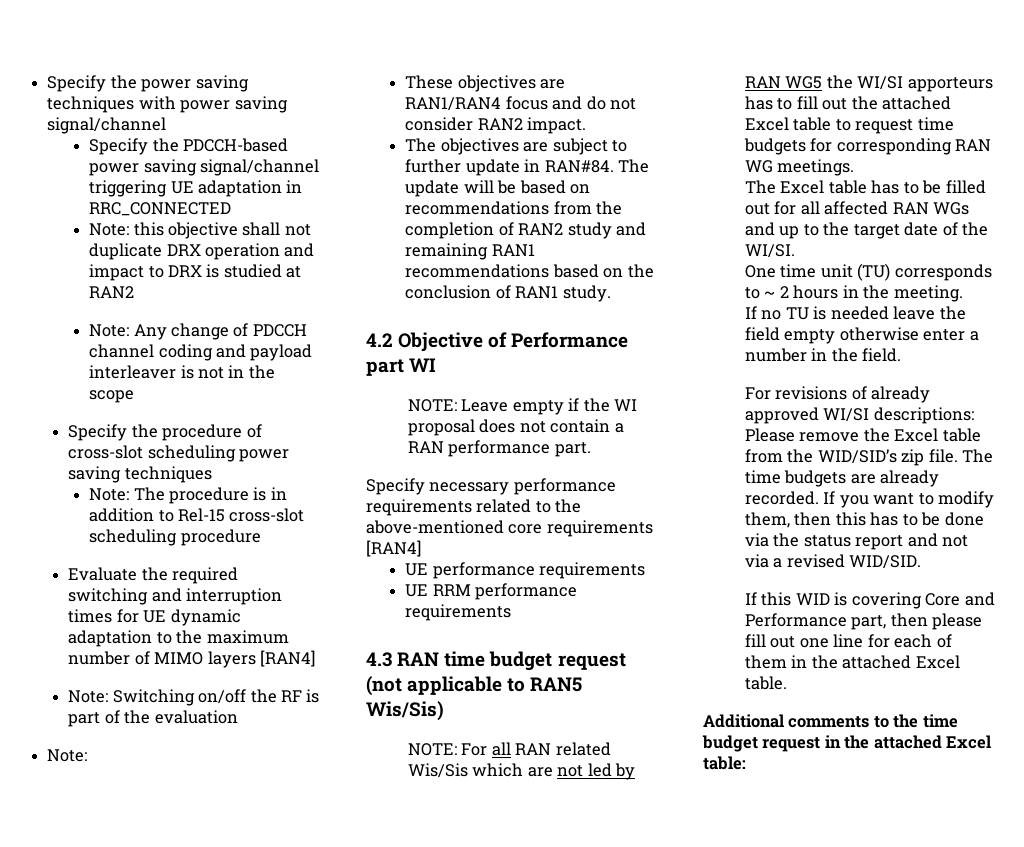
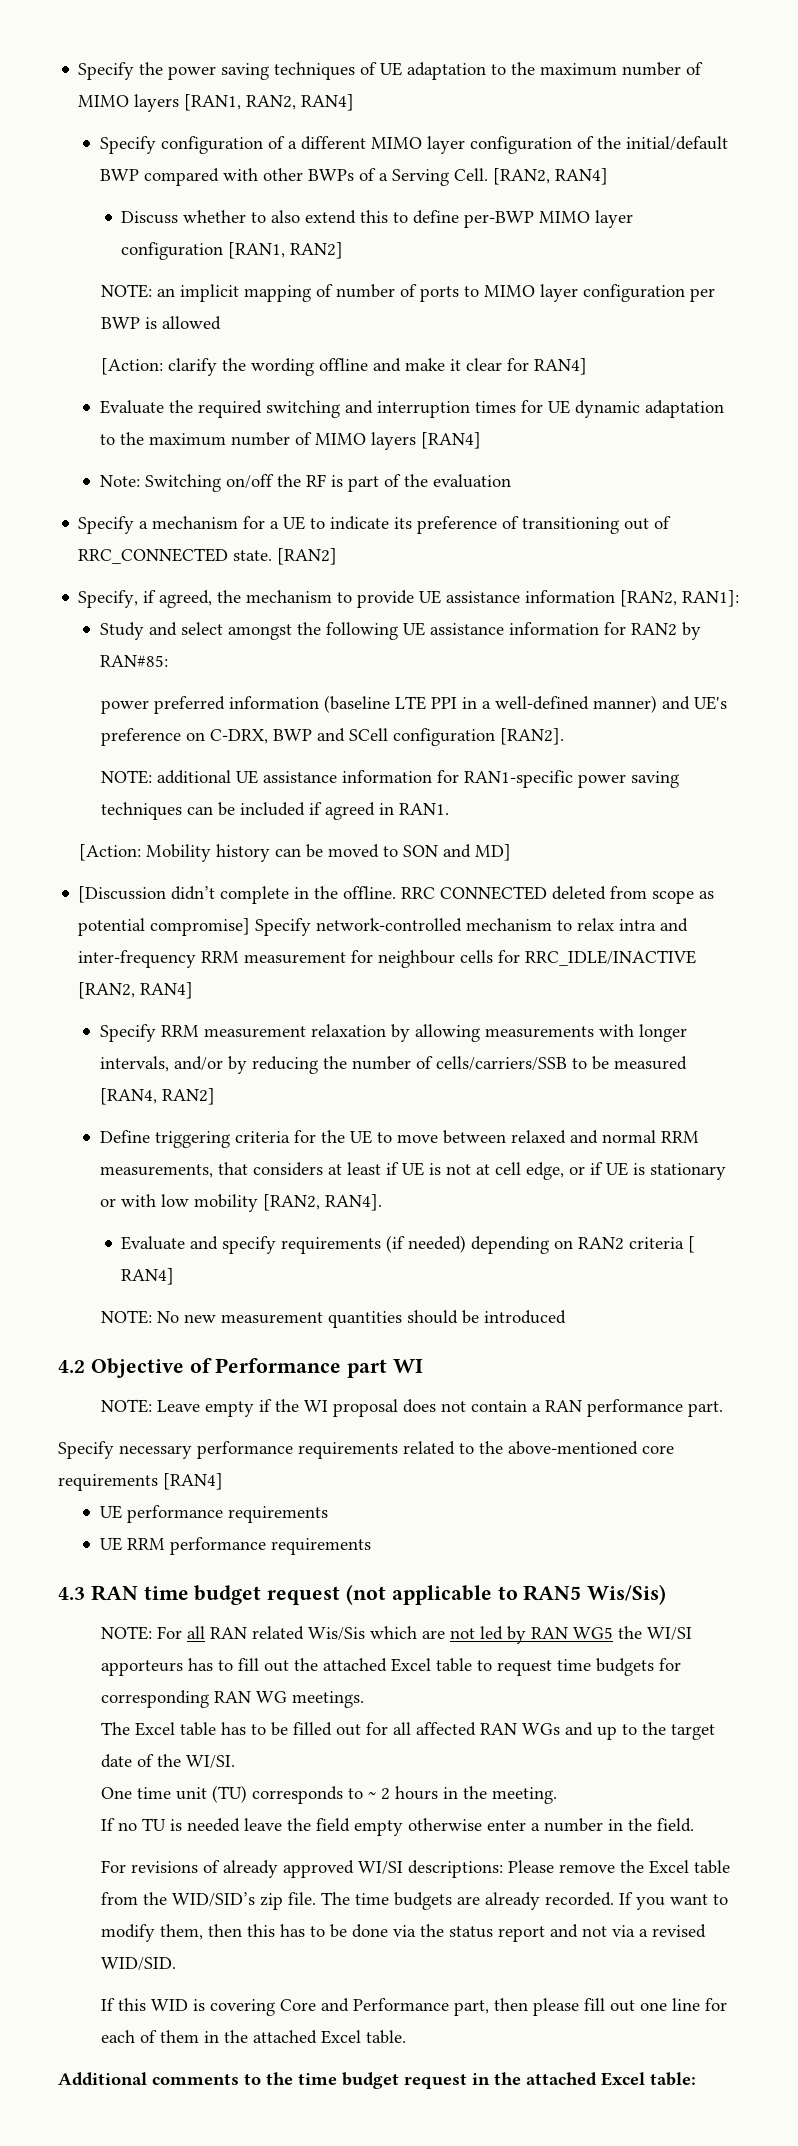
[138,96,288,113] [47,117,167,134] [89,138,289,155] [89,159,320,176] [89,180,303,197] [89,202,232,216] [89,222,311,239] [89,243,315,260] [89,264,302,281] [89,286,135,298] [89,323,307,340] [89,344,313,361] [89,365,275,379] [89,390,135,403] [68,424,262,441] [68,445,290,462] [68,466,212,483] [89,487,287,504] [89,508,305,522] [89,529,261,546] with power saving signal/channel // Specify the PDCCH-based power saving signal/channel triggering UE adaptation in RRC_CONNECTED // Note: this objective shall not duplicate DRX operation and impact to DRX is studied at RAN2 // Note: Any change of PDCCH channel coding and payload interleaver is not in the scope // Specify the procedure of cross-slot scheduling power saving techniques // Note: The procedure is in addition to Rel-15 cross-slot scheduling procedure -> [360,62,704,80] [78,94,355,112] [99,136,728,154] [99,168,608,186] [121,210,634,228] [121,242,344,260] [100,284,715,302] [100,316,221,330] [100,358,587,376] of UE adaptation to the maximum number of MIMO layers [RAN1, RAN2, RAN4] // Specify configuration of a different MIMO layer configuration of the initial/default BWP compared with other BWPs of a Serving Cell. [RAN2, RAN4] // Discuss whether to also extend this to define per-BWP MIMO layer configuration [RAN1, RAN2] // NOTE: an implicit mapping of number of ports to MIMO layer configuration per BWP is allowed // [Action: clarify the wording offline and make it clear for RAN4]
[47,749,88,762] [405,75,566,92] [405,96,636,111] [405,117,587,134] [405,138,627,155] [405,159,649,176] [405,180,590,197] [405,201,623,215] [405,222,646,239] [405,243,535,260] [405,264,654,278] [405,285,611,302] Note: // These objectives are RAN1/RAN4 focus and do not consider RAN2 impact. // The objectives are subject to further update in RAN#84. The update will be based on recommendations from the completion of RAN2 study and remaining RAN1 recommendations based on the conclusion of RAN1 study. -> [78,516,672,534] [78,548,338,565] [78,590,740,608] [99,622,701,640] [99,655,168,667] [100,695,727,714] [100,728,564,746] [100,770,679,788] [100,802,449,820] [79,844,512,862] [78,886,715,904] [78,918,689,936] [78,950,697,968] [78,982,194,999] [99,1024,687,1042] [99,1056,687,1074] [99,1088,215,1105] [99,1130,699,1148] [99,1162,726,1180] [99,1194,382,1212] [121,1235,696,1254] [121,1268,175,1285] [100,1310,566,1328] Specify a mechanism for a UE to indicate its preference of transitioning out of RRC_CONNECTED state. [RAN2] // Specify, if agreed, the mechanism to provide UE assistance information [RAN2, RAN1]: // Study and select amongst the following UE assistance information for RAN2 by RAN#85: // power preferred information (baseline LTE PPI in a well-defined manner) and UE's preference on C-DRX, BWP and SCell configuration [RAN2]. // NOTE: additional UE assistance information for RAN1-specific power saving techniques can be included if agreed in RAN1. // [Action: Mobility history can be moved to SON and MD] // [Discussion didn’t complete in the offline. RRC CONNECTED deleted from scope as potential compromise] Specify network-controlled mechanism to relax intra and inter-frequency RRM measurement for neighbour cells for RRC_IDLE/INACTIVE [RAN2, RAN4] // Specify RRM measurement relaxation by allowing measurements with longer intervals, and/or by reducing the number of cells/carriers/SSB to be measured [RAN4, RAN2] // Define triggering criteria for the UE to move between relaxed and normal RRM measurements, that considers at least if UE is not at cell edge, or if UE is stationary or with low mobility [RAN2, RAN4]. // Evaluate and specify requirements (if needed) depending on RAN2 criteria [ RAN4] // NOTE: No new measurement quantities should be introduced

